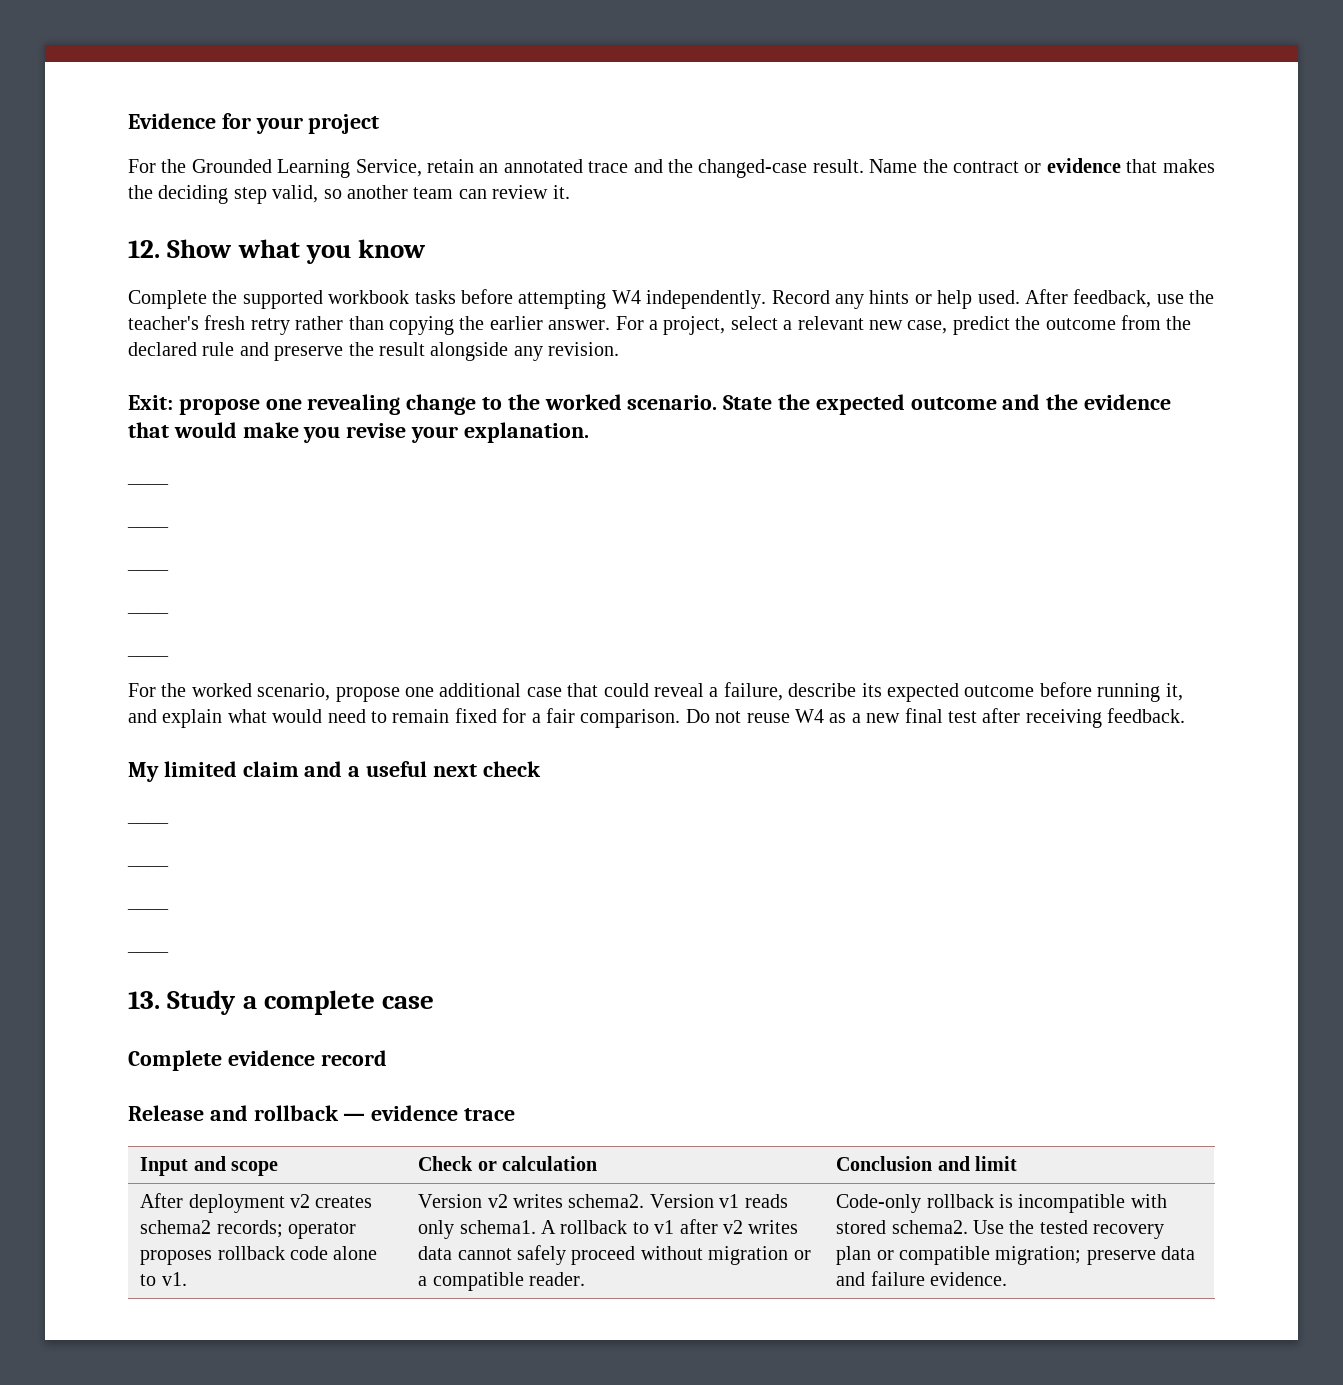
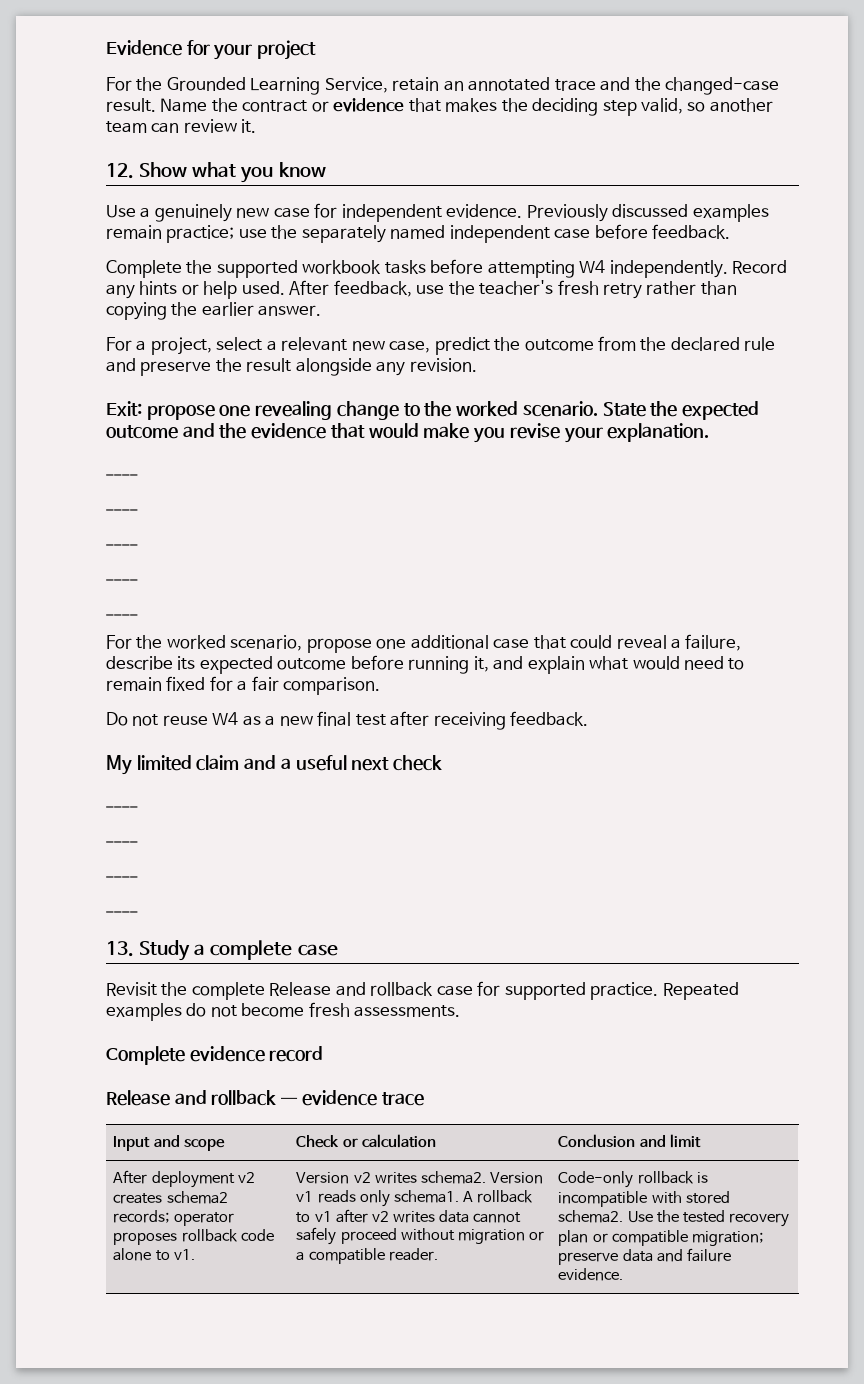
(427, 248) none -> [106,203,769,222] [106,224,731,243] // Use a genuinely new case for independent evidence. Previously discussed examples remain practice; use the separately named independent case before feedback.
(611, 325) none -> (322, 310) //
(681, 718) none -> (381, 686) //
(435, 1002) none -> [106,981,739,1000] [106,1002,461,1021] // Revisit the complete Release and rollback case for supported practice. Repeated examples do not become fresh assessments.

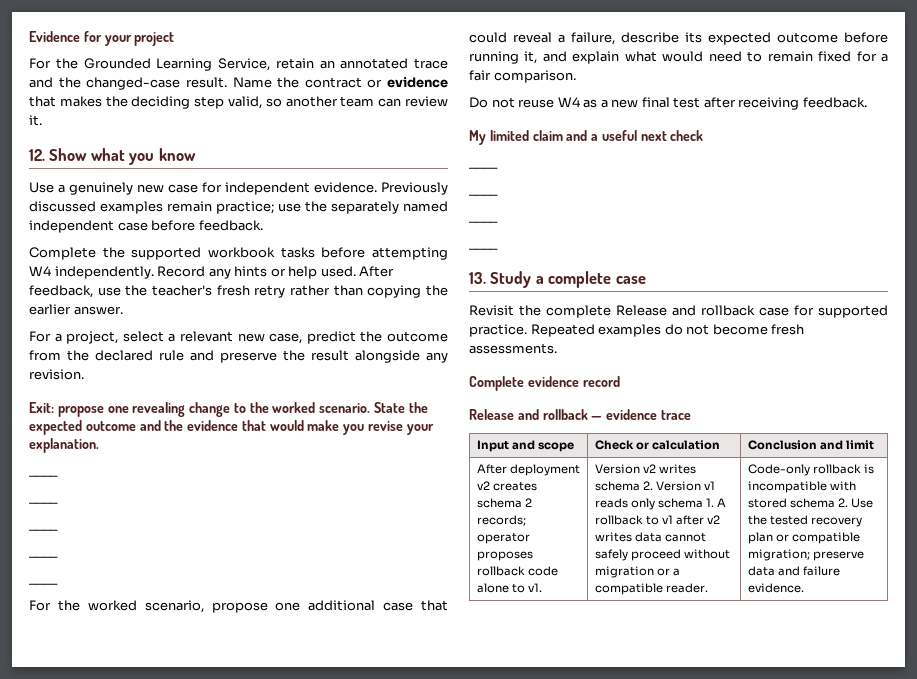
[166,1191,228,1204] schema2 -> [476,498,532,508] schema 2
[420,1171,486,1184] schema2. -> [594,481,653,491] schema 2.
[393,1190,459,1203] schema1. -> [658,498,715,508] schema 1.
[558,1210,624,1223] schema2. -> [789,498,849,508] schema 2.

